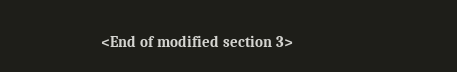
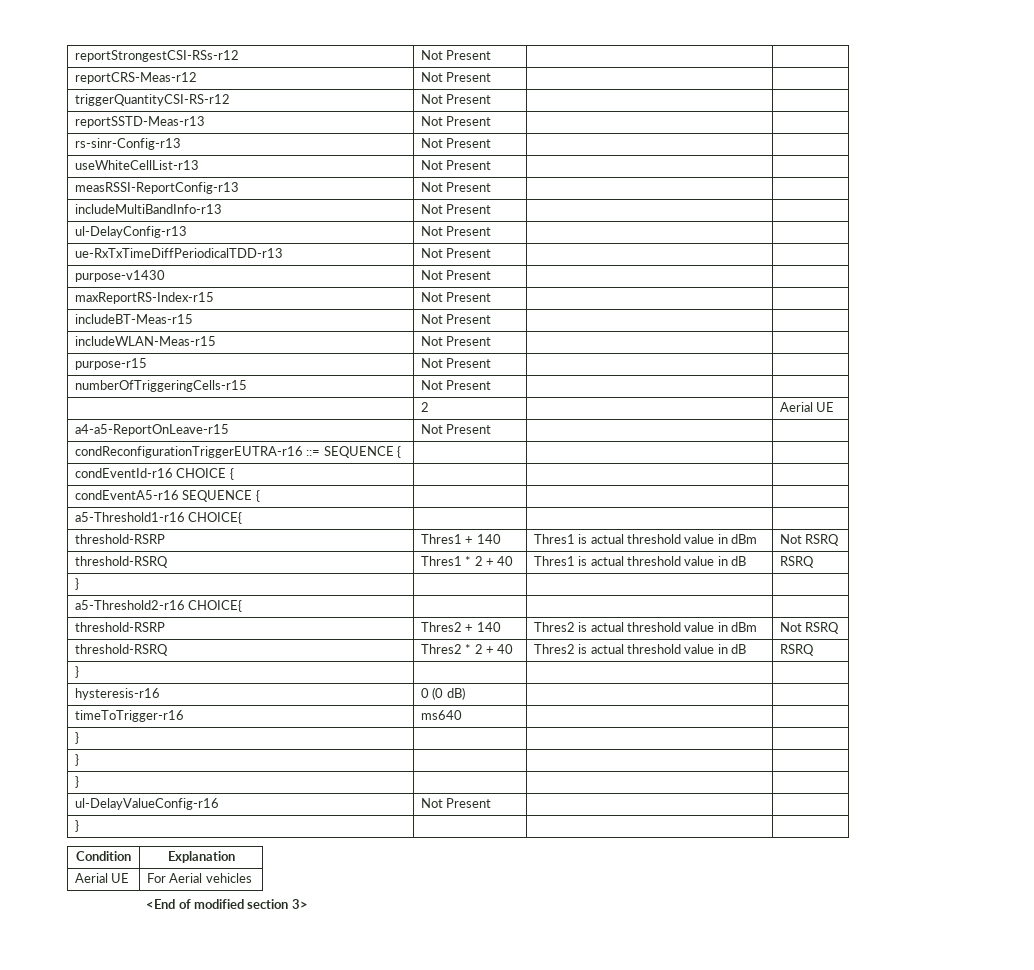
(101, 41) none -> [74,50,239,62] [420,50,492,60] [74,72,197,84] [420,72,492,82] [74,94,230,106] [420,94,492,104] [74,116,205,128] [420,116,492,126] [74,138,181,150] [420,138,492,148] [74,160,199,170] [420,160,492,170] [74,182,239,194] [420,182,492,192] [74,204,222,214] [420,204,492,214] [74,226,187,238] [420,226,492,236] [74,248,283,258] [420,248,492,258] [74,270,165,282] [420,270,492,280] [74,292,214,304] [420,292,492,302] [74,314,193,324] [420,314,492,324] [74,336,216,346] [420,336,492,346] [74,358,147,370] [420,358,492,368] [74,380,247,392] [420,380,492,390] [420,402,429,412] [779,402,835,412] [74,424,229,436] [420,424,492,434] [74,446,402,458] [74,468,234,480] [74,490,260,502] [74,512,243,524] [74,534,165,544] [420,534,501,544] [533,534,758,544] [779,534,840,546] [74,556,168,568] [420,556,514,566] [533,556,747,566] [779,556,814,568] [74,578,79,590] [74,600,243,612] [74,622,165,632] [420,622,501,632] [533,622,758,632] [779,622,840,634] [74,644,168,656] [420,644,514,654] [533,644,747,654] [779,644,814,656] [74,666,79,678] [74,688,160,700] [420,687,465,700] [74,710,184,722] [420,710,462,720] [74,732,79,744] [74,754,79,766] [74,776,79,788] [74,798,219,810] [420,798,492,808] [74,820,79,832] [76,851,131,861] [167,851,235,863] [74,873,130,883] [146,873,252,883] reportStrongestCSI-RSs-r12 | Not Present | | // reportCRS-Meas-r12 | Not Present | | // triggerQuantityCSI-RS-r12 | Not Present | | // reportSSTD-Meas-r13 | Not Present | | // rs-sinr-Config-r13 | Not Present | | // useWhiteCellList-r13 | Not Present | | // measRSSI-ReportConfig-r13 | Not Present | | // includeMultiBandInfo-r13 | Not Present | | // ul-DelayConfig-r13 | Not Present | | // ue-RxTxTimeDiffPeriodicalTDD-r13 | Not Present | | // purpose-v1430 | Not Present | | // maxReportRS-Index-r15 | Not Present | | // includeBT-Meas-r15 | Not Present | | // includeWLAN-Meas-r15 | Not Present | | // purpose-r15 | Not Present | | // numberOfTriggeringCells-r15 | Not Present | | // | 2 | | Aerial UE // a4-a5-ReportOnLeave-r15 | Not Present | | // condReconfigurationTriggerEUTRA-r16 ::= SEQUENCE { | | | // condEventId-r16 CHOICE { | | | // condEventA5-r16 SEQUENCE { | | | // a5-Threshold1-r16 CHOICE{ | | | // threshold-RSRP | Thres1 + 140 | Thres1 is actual threshold value in dBm | Not RSRQ // threshold-RSRQ | Thres1 * 2 + 40 | Thres1 is actual threshold value in dB | RSRQ // } | | | // a5-Threshold2-r16 CHOICE{ | | | // threshold-RSRP | Thres2 + 140 | Thres2 is actual threshold value in dBm | Not RSRQ // threshold-RSRQ | Thres2 * 2 + 40 | Thres2 is actual threshold value in dB | RSRQ // } | | | // hysteresis-r16 | 0 (0 dB) | | // timeToTrigger-r16 | ms640 | | // } | | | // } | | | // } | | | // ul-DelayValueConfig-r16 | Not Present | | // } | | | // Condition | Explanation // Aerial UE | For Aerial vehicles //

